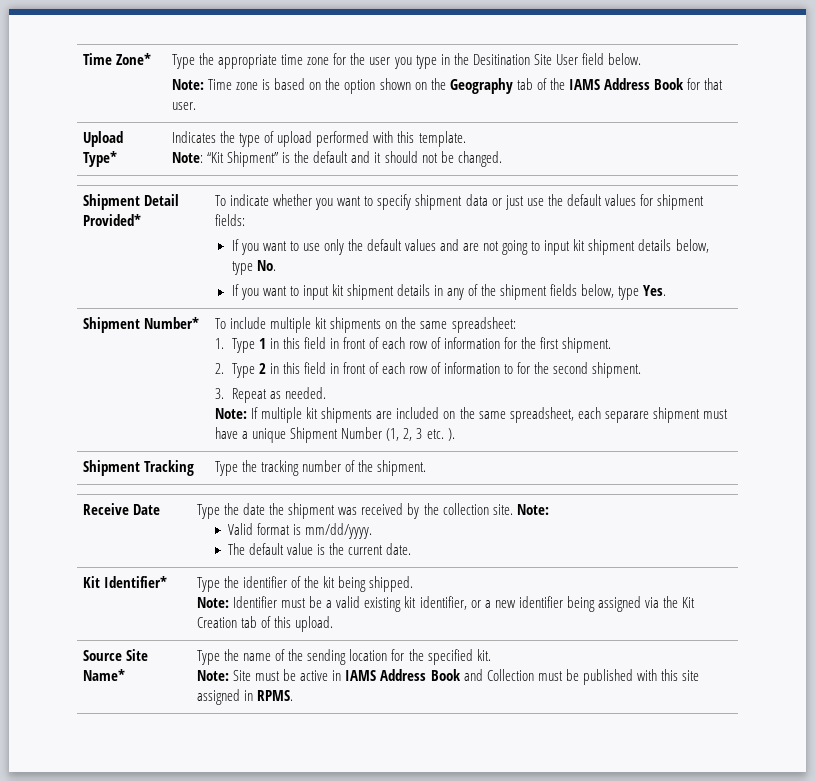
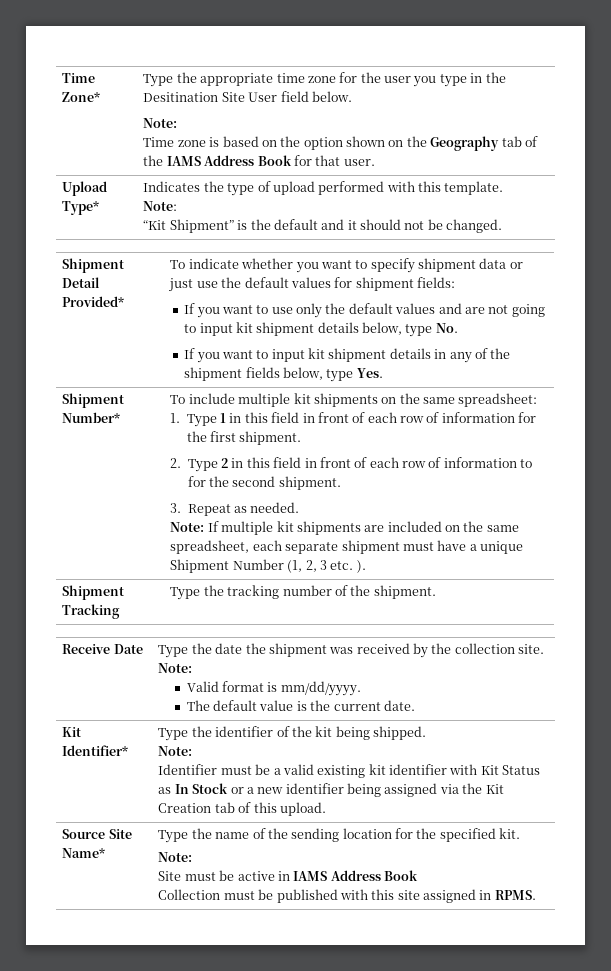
(205, 84) none -> (178, 123) //
(204, 157) none -> (178, 206) //
[604,411,649,423] separare -> [285,542,339,554] separate
(230, 602) none -> (193, 751) //
[419,596,467,610] identifier, -> [389,764,541,775] [158,783,229,794] identifier with Kit Status as In Stock
(230, 675) none -> (193, 857) //
[463,669,483,681] and -> (419, 875) //

